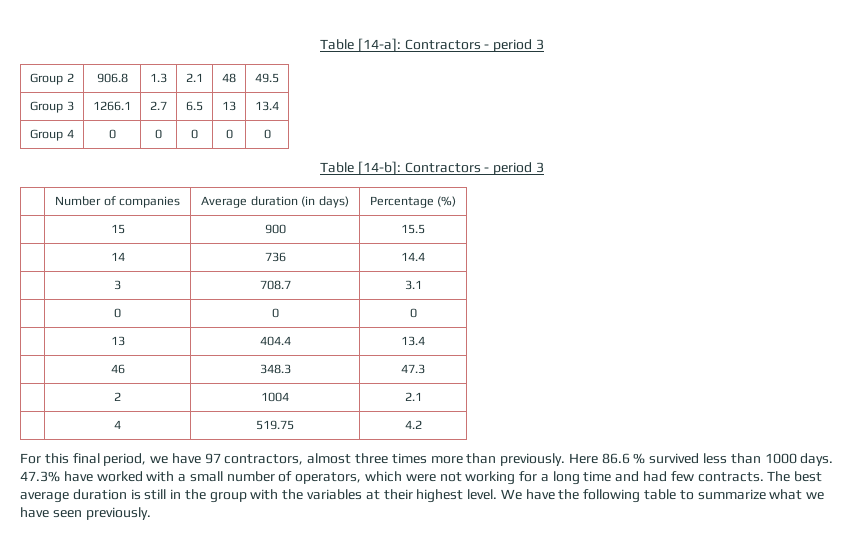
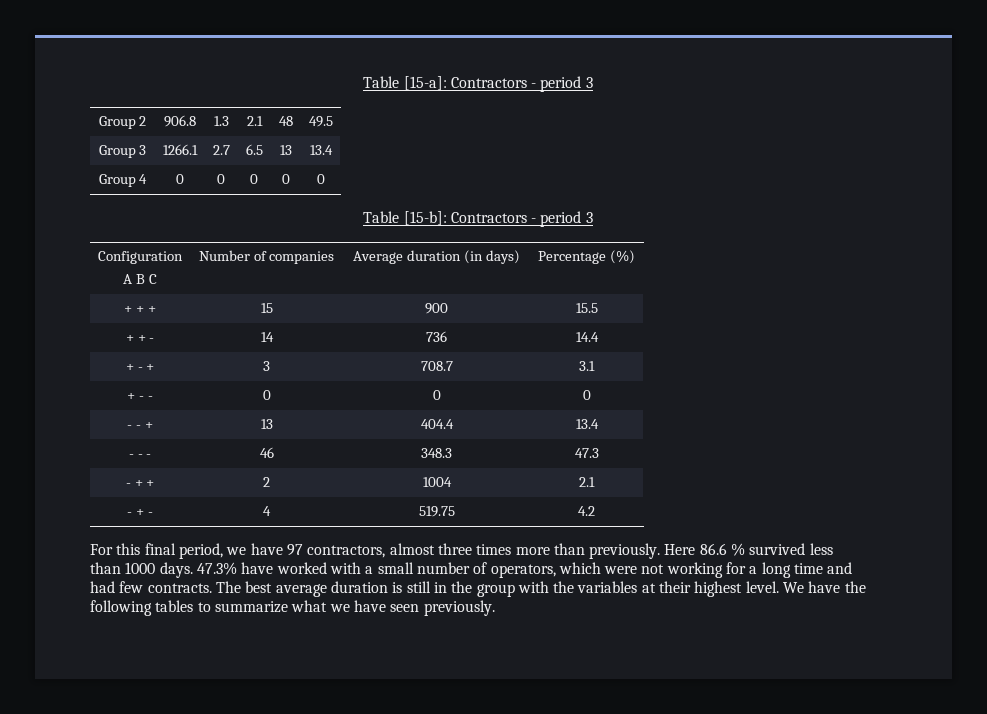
[320,38,401,52] Table [14-a]: -> [363,76,447,90] Table [15-a]:
[357,161,544,175] [14-b]: Contractors - period 3 // -> [403,211,593,227] [98,251,183,264] [123,274,157,284] [15-b]: Contractors - period 3 // Configuration // A B C
(457, 201) none -> [124,306,156,313] + + +
(425, 229) none -> [125,335,155,342] + + -
(425, 256) none -> [125,364,155,371] + - +
[114,308,121,318] [271,308,279,318] [409,308,417,318] | 0 | 0 | 0 // -> [127,393,153,400] [262,390,271,400] [432,390,441,400] [582,390,591,400] [127,422,153,429] + - - | 0 | 0 | 0 // - - +
(425, 341) none -> [128,454,152,458] - - -
(425, 369) none -> [125,480,155,487] - + +
(422, 396) none -> [127,509,153,516] - + -
[644,489,677,500] table -> [155,600,194,612] tables

